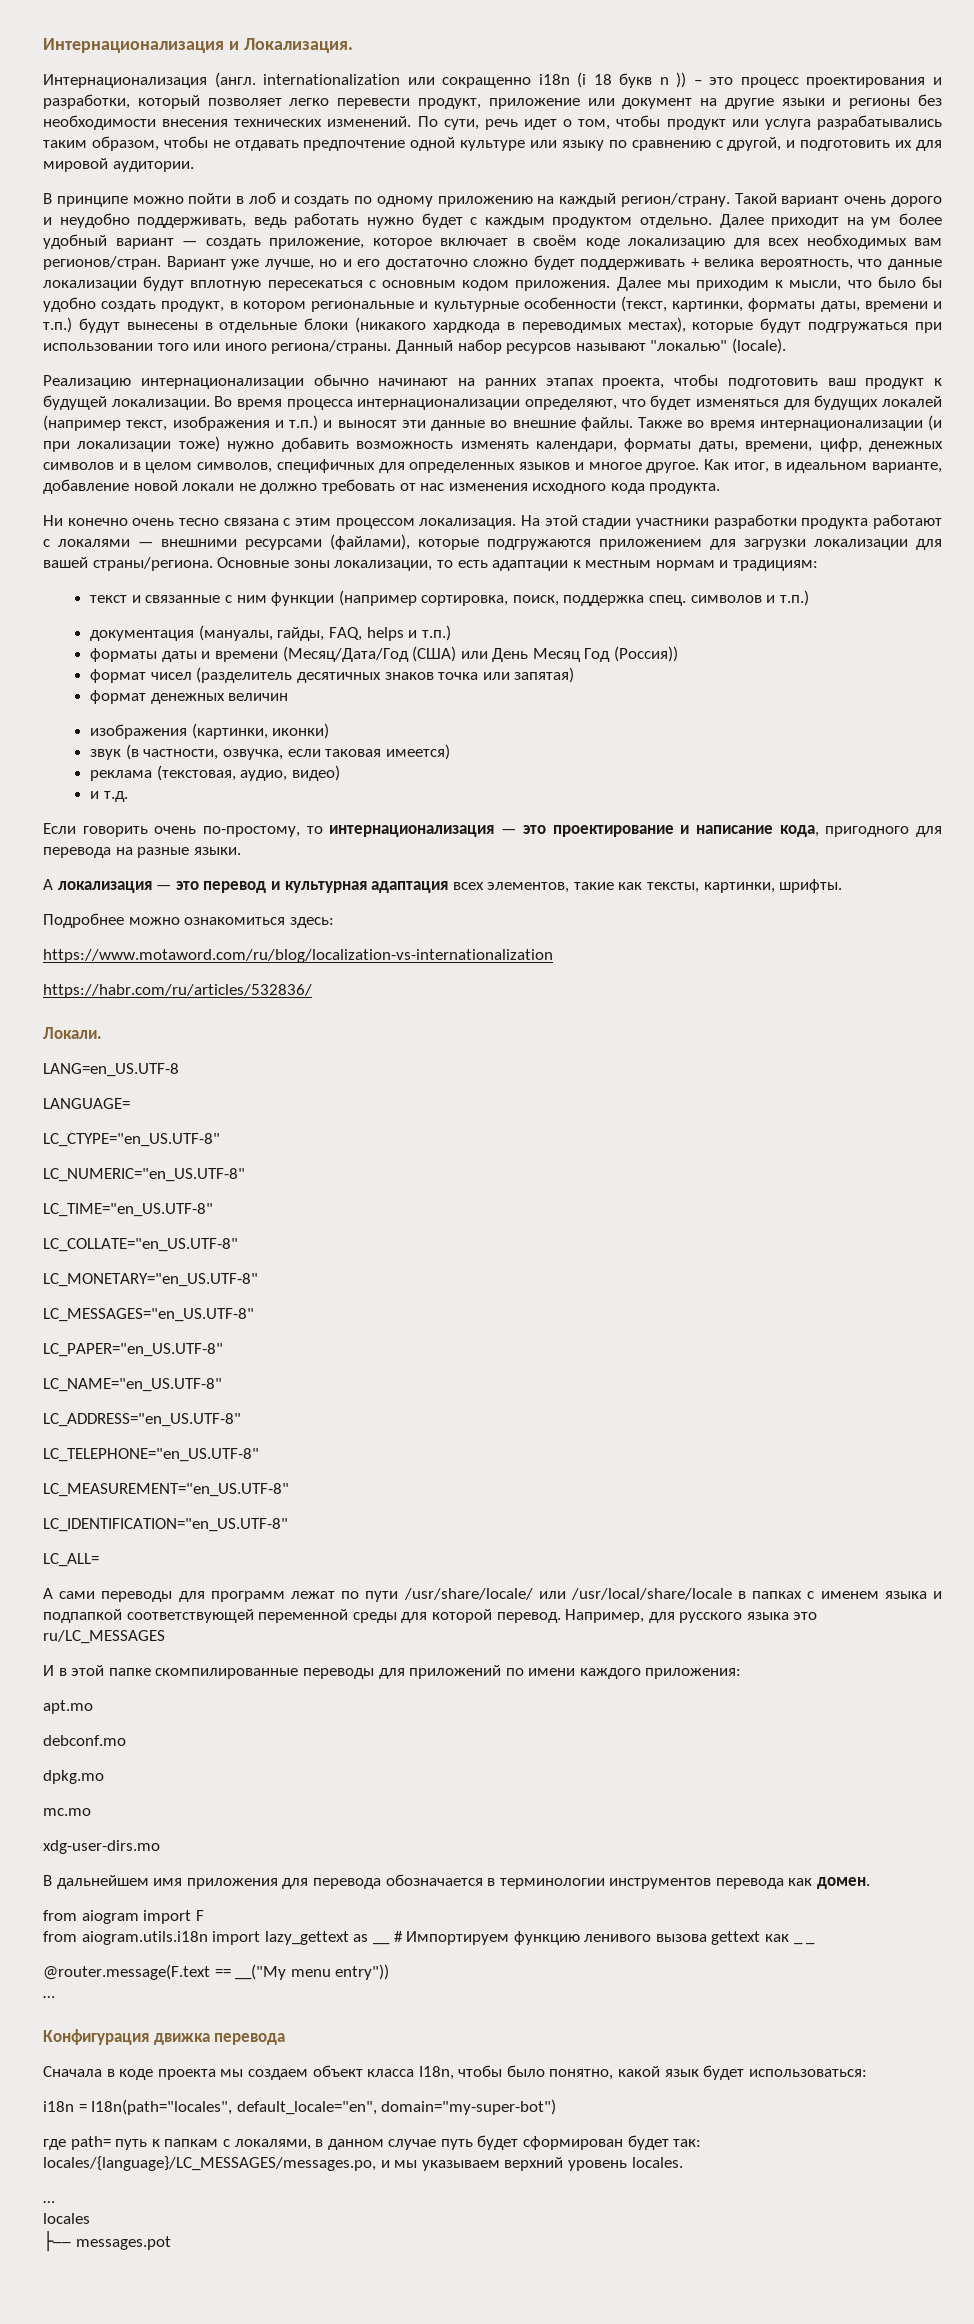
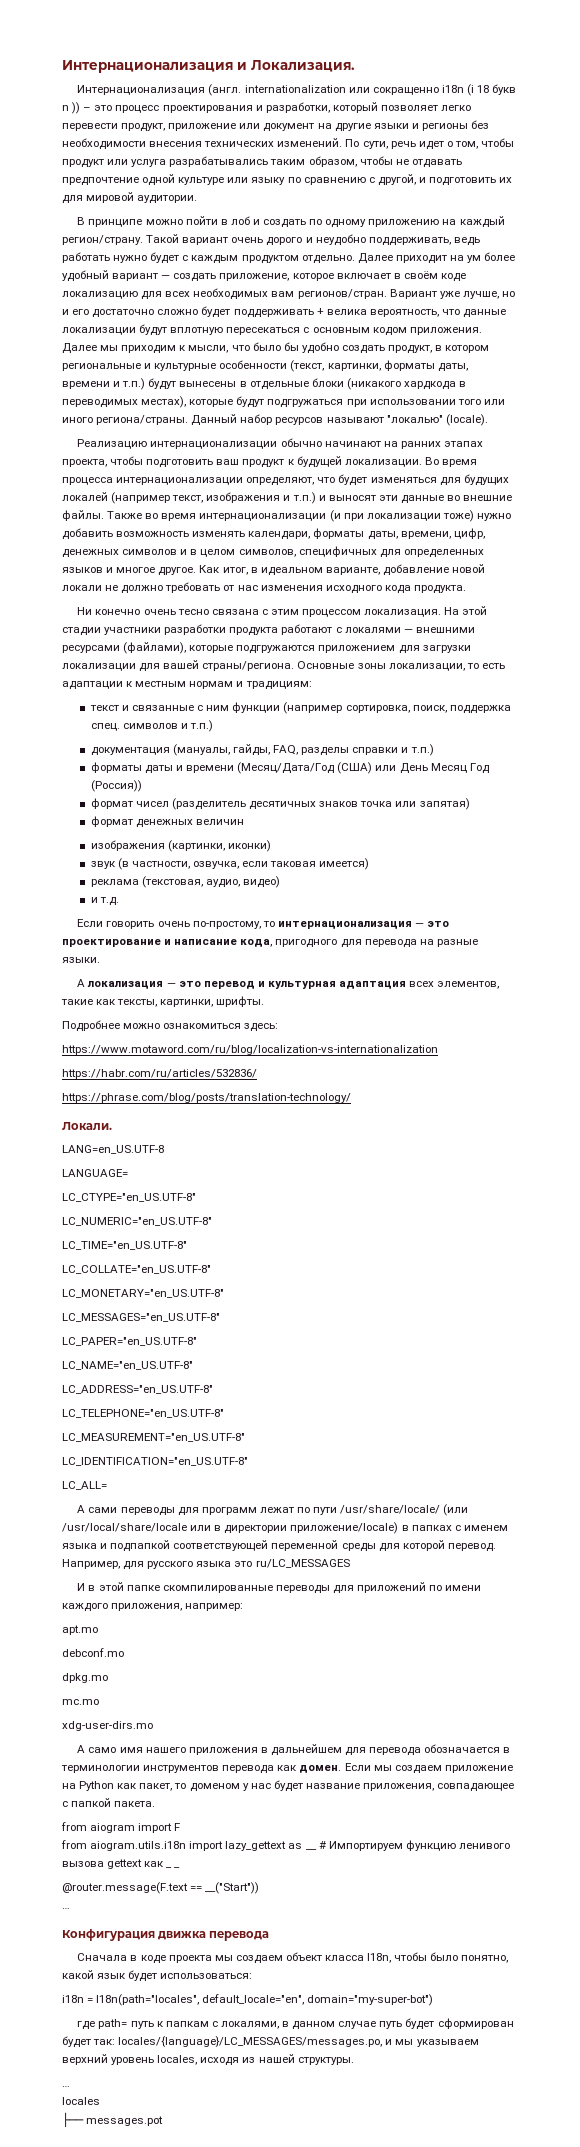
[366,627,404,641] helps -> [301,747,399,756] разделы справки
(312, 991) none -> [62,1093,351,1103] // https://phrase.com/blog/posts/translation-technology/
[538,1588,732,1600] или /usr/local/share/locale -> [443,1504,469,1516] [62,1522,399,1534] (или /usr/local/share/locale или в директории приложение/locale)
[645,1668,742,1679] приложения: -> [111,1603,244,1611] приложения, например:
[43,1875,278,1889] В дальнейшем имя приложения -> [77,1744,342,1756] А само имя нашего приложения в дальнейшем
(871, 1883) none -> [344,1763,513,1774] [62,1780,515,1792] [62,1798,156,1807] Если мы создаем приложение на Python как пакет, то доменом у нас будет название приложения, совпадающее с папкой пакета.
[235,1964,390,1980] __("My menu entry")) -> [205,1882,260,1894] __("Start"))
[631,2157,683,2168] locales. -> [157,2054,354,2066] locales, исходя из нашей структуры.

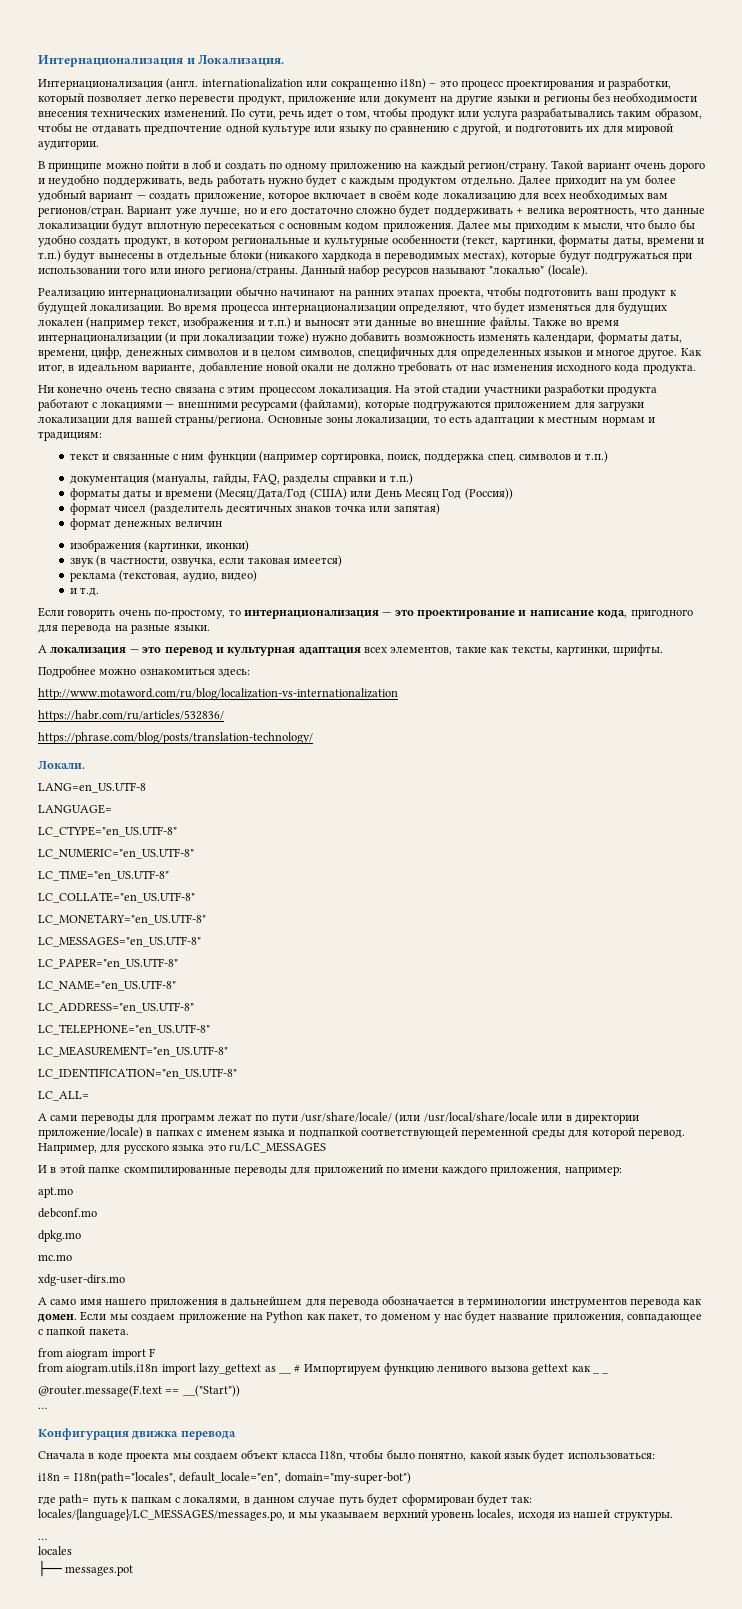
[441,84,517,96] [62,102,81,114] i18n (i 18 букв n )) -> [399,78,426,90] i18n)
[62,492,108,501] локалей -> [38,320,83,326] локален
[62,585,102,591] локали -> [301,365,334,371] окали
[344,627,401,633] локалями -> [100,402,162,410] локациями
[62,1045,438,1055] https://www.motaword.com/ru/blog/localization-vs-internationalization -> [38,688,398,700] http://www.motaword.com/ru/blog/localization-vs-internationalization

